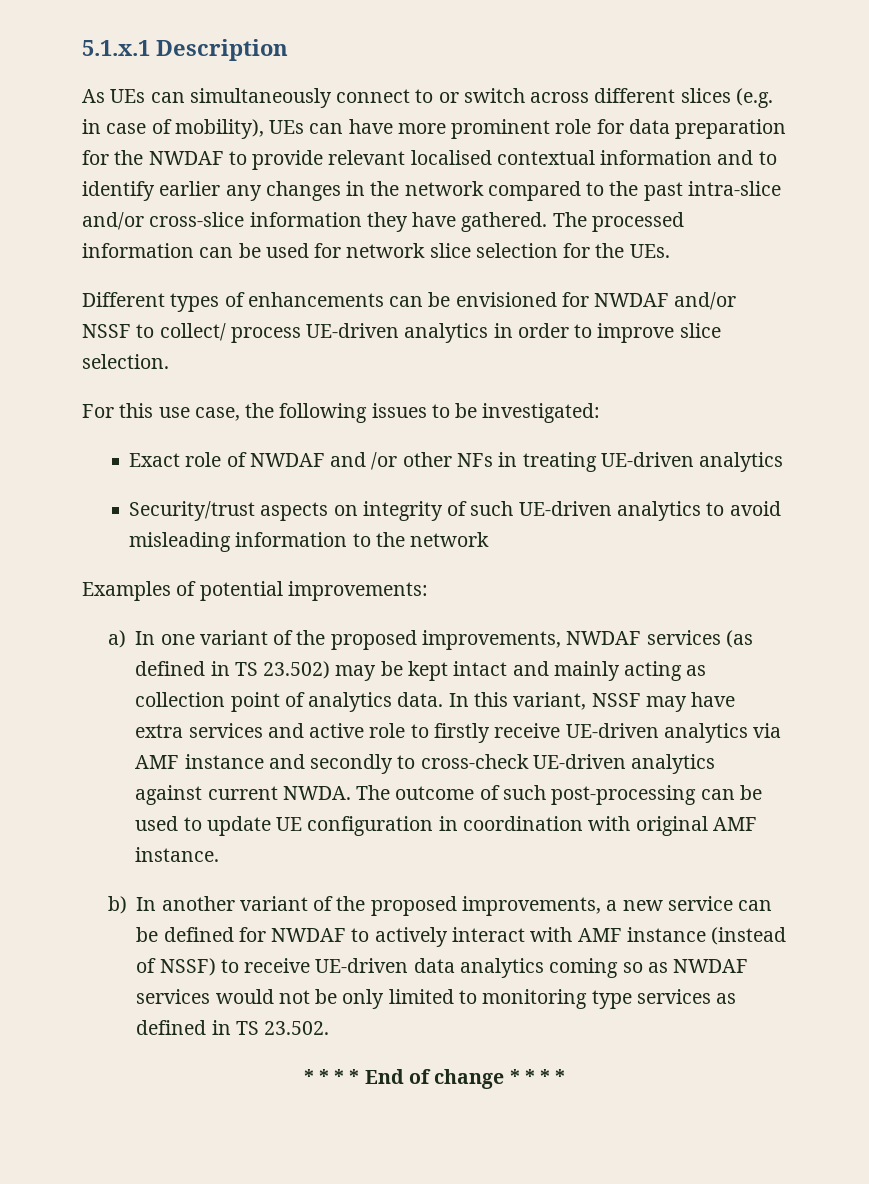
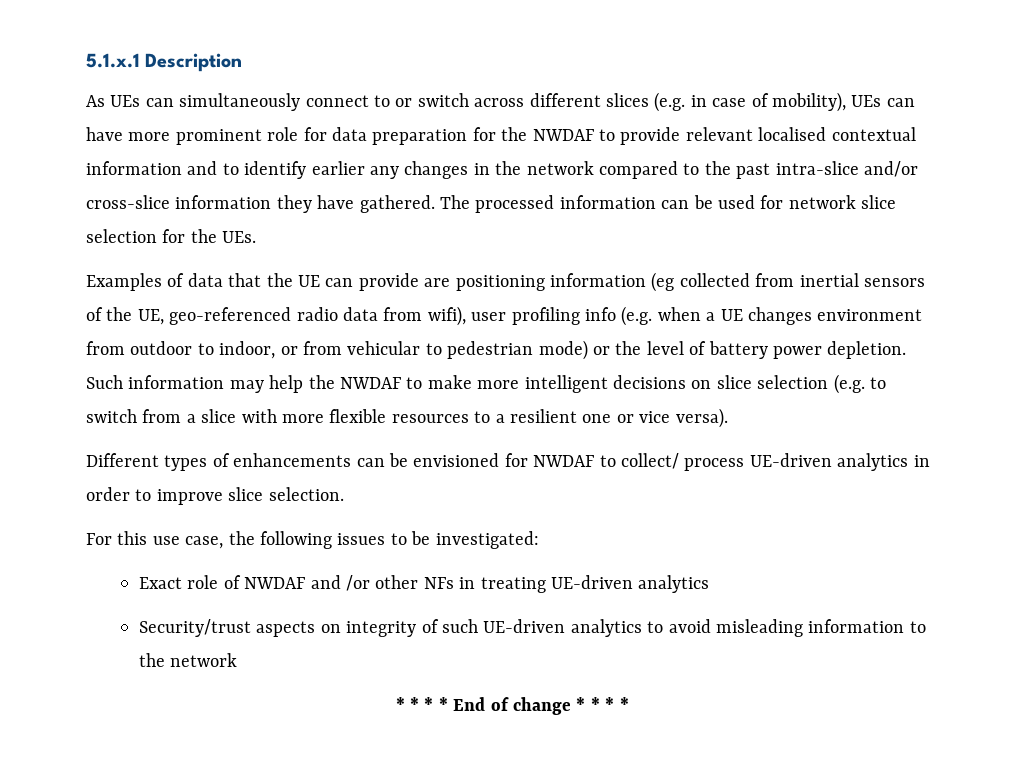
(670, 251) none -> [86,272,925,292] [86,306,923,326] [86,340,907,360] [86,374,886,394] [86,408,728,428] // Examples of data that the UE can provide are positioning information (eg collected from inertial sensors of the UE, geo-referenced radio data from wifi), user profiling info (e.g. when a UE changes environment from outdoor to indoor, or from vehicular to pedestrian mode) or the level of battery power depletion. Such information may help the NWDAF to make more intelligent decisions on slice selection (e.g. to switch from a slice with more flexible resources to a resilient one or vice versa).
[674,292,737,310] [82,324,131,338] and/or NSSF -> (595, 461) none
[82,581,428,601] [107,630,753,650] [135,661,707,681] [135,692,736,712] [135,723,782,743] [135,754,716,774] [135,785,762,805] [135,816,757,836] [135,847,220,862] [107,896,773,916] [136,927,787,947] [136,958,749,978] [136,989,737,1009] [136,1020,330,1035] // Examples of potential improvements: // a) In one variant of the proposed improvements, NWDAF services (as defined in TS 23.502) may be kept intact and mainly acting as collection point of analytics data. In this variant, NSSF may have extra services and active role to firstly receive UE-driven analytics via AMF instance and secondly to cross-check UE-driven analytics against current NWDA. The outcome of such post-processing can be used to update UE configuration in coordination with original AMF instance. // b) In another variant of the proposed improvements, a new service can be defined for NWDAF to actively interact with AMF instance (instead of NSSF) to receive UE-driven data analytics coming so as NWDAF services would not be only limited to monitoring type services as defined in TS 23.502. -> (238, 660) none

